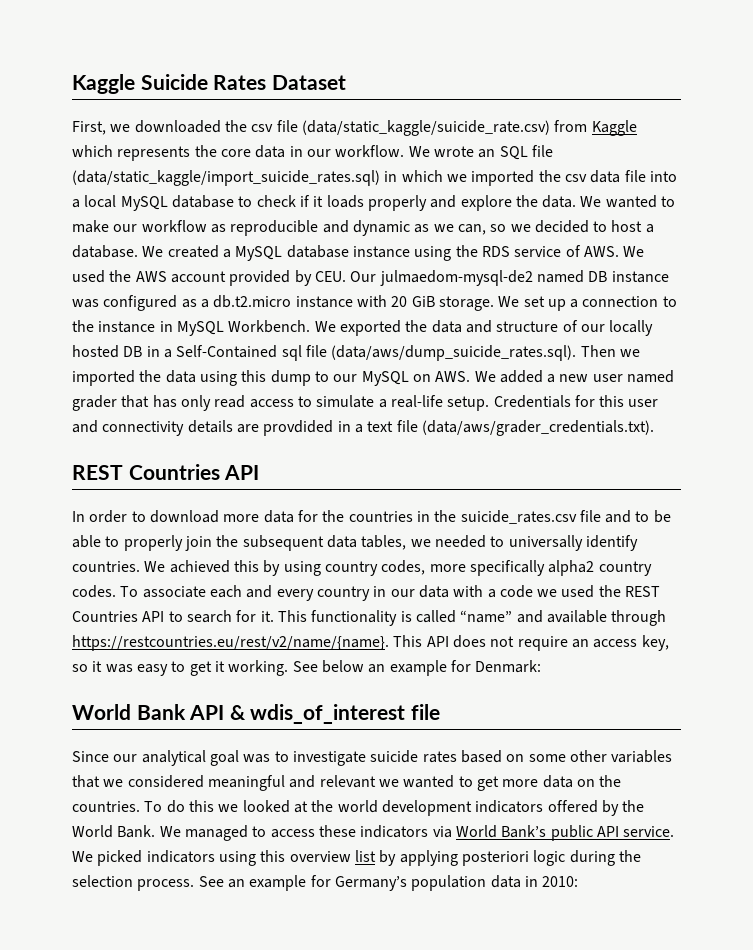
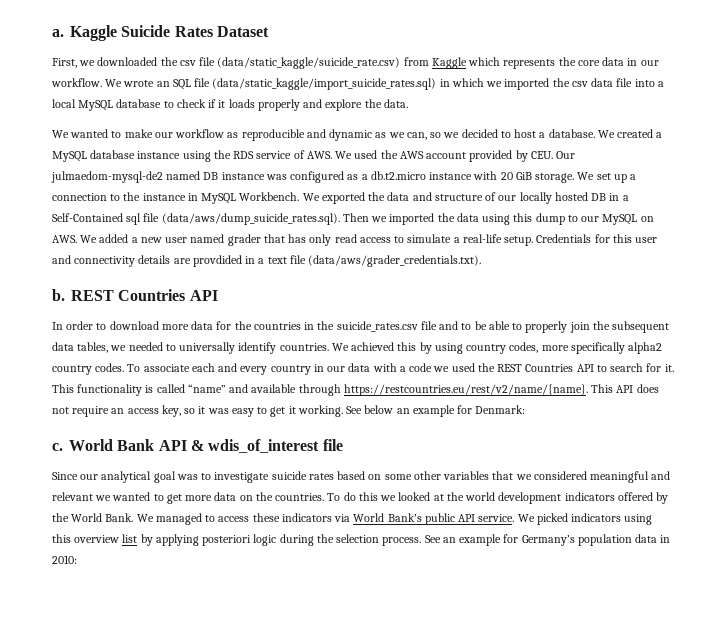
(72, 84) none -> [52,29,64,37] a.
(577, 201) none -> (408, 103) //
(654, 428) none -> [52,289,65,301] b.
(542, 666) none -> [52,443,63,451] c.

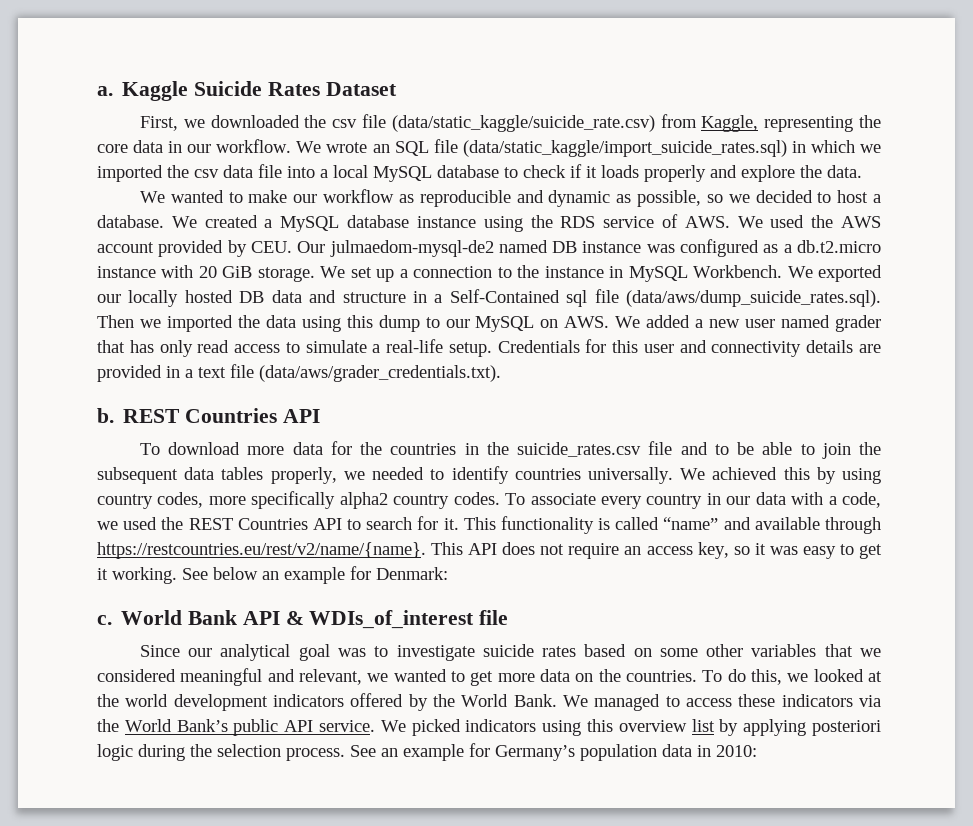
[431,57,556,69] Kaggle which represents -> [701,115,854,132] Kaggle, representing
[388,132,427,140] we can, -> [637,190,702,207] possible,
[368,192,497,201] the data and structure of -> (883, 273) none
(607, 197) none -> [271,290,406,303] data and structure
[192,255,242,267] provdided -> [97,365,162,382] provided
[52,321,107,330] In order to -> [139,443,160,455] To
[525,321,568,333] properly -> (815, 449) none
[77,342,109,353] tables, -> [221,467,337,484] tables properly,
[179,342,329,354] universally identify countries. -> [451,466,673,484] identify countries universally.
[191,363,238,372] each and -> (596, 499) none
[409,363,433,372] code -> [842,492,881,508] code,
[208,439,320,453] wdis_of_interest -> [309,610,475,629] WDIs_of_interest
[52,492,93,501] relevant -> [299,669,362,685] relevant,
[358,492,378,501] this -> [751,669,782,685] this,
(351, 518) none -> [97,719,119,732] the

